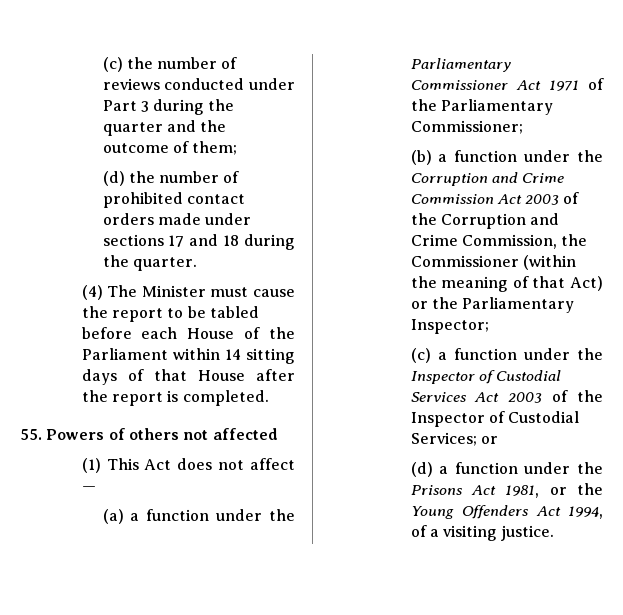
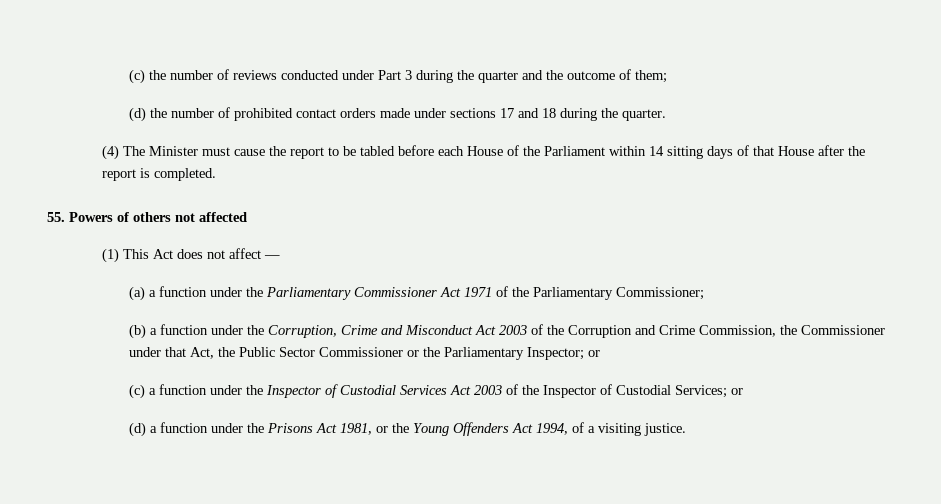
[410,172,565,186] [410,194,494,204] Corruption and Crime Commission -> [268,325,474,338] Corruption, Crime and Misconduct
[522,255,576,270] [410,276,603,292] (within the meaning of that Act) -> [129,347,404,359] under that Act, the Public Sector Commissioner
(489, 326) none -> [588,350,601,357] or

